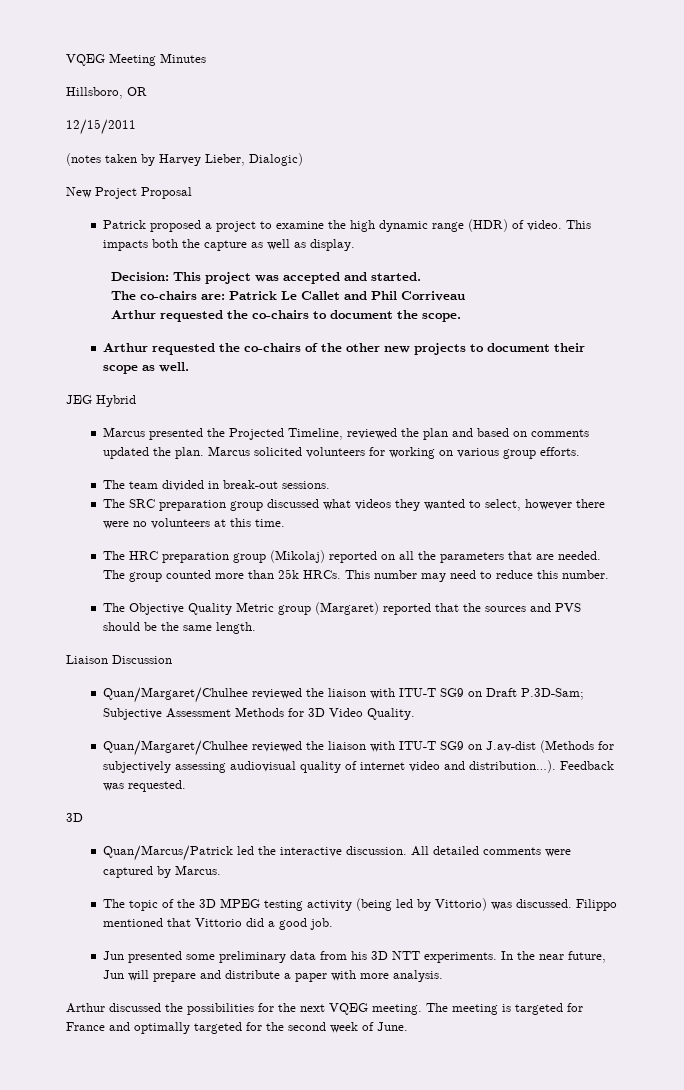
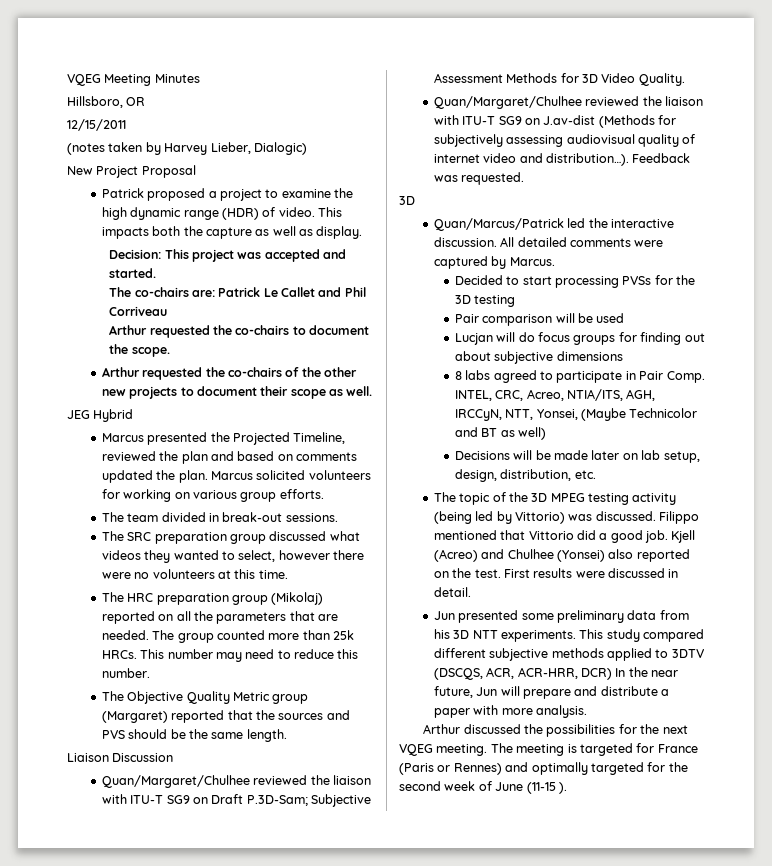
(221, 870) none -> [454,275,696,288] [454,295,516,307] [454,313,625,326] [454,332,705,345] [454,351,623,364] [454,370,705,383] [454,389,656,401] [454,408,698,421] [454,427,547,440] [454,450,700,463] [454,469,596,482] // Decided to start processing PVSs for the 3D testing // Pair comparison will be used // Lucjan will do focus groups for finding out about subjective dimensions // 8 labs agreed to participate in Pair Comp. INTEL, CRC, Acreo, NTIA/ITS, AGH, IRCCyN, NTT, Yonsei, (Maybe Technicolor and BT as well) // Decisions will be made later on lab setup, design, distribution, etc.
(333, 924) none -> [671,530,696,543] [433,549,690,562] [433,568,679,578] [433,587,471,597] Kjell (Acreo) and Chulhee (Yonsei) also reported on the test. First results were discussed in detail.
(497, 957) none -> [579,629,705,642] [433,648,705,661] [433,667,612,680] This study compared different subjective methods applied to 3DTV (DSCQS, ACR, ACR-HRR, DCR)
(105, 1026) none -> [399,763,502,775] (Paris or Rennes)
[377,1022,408,1031] June. -> [495,782,567,794] June (11-15 ).

